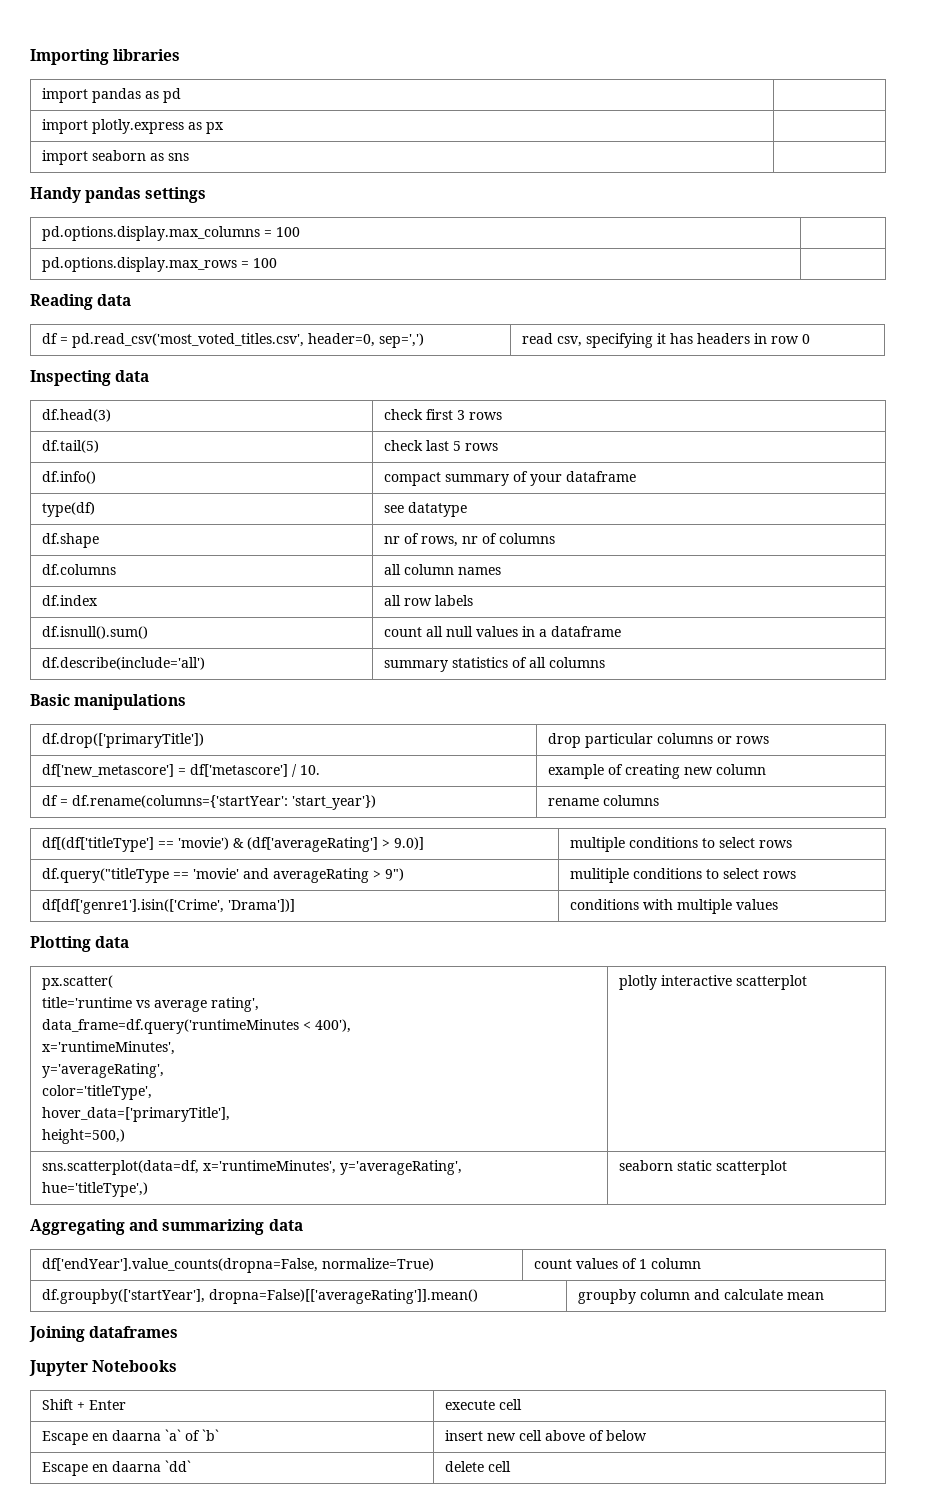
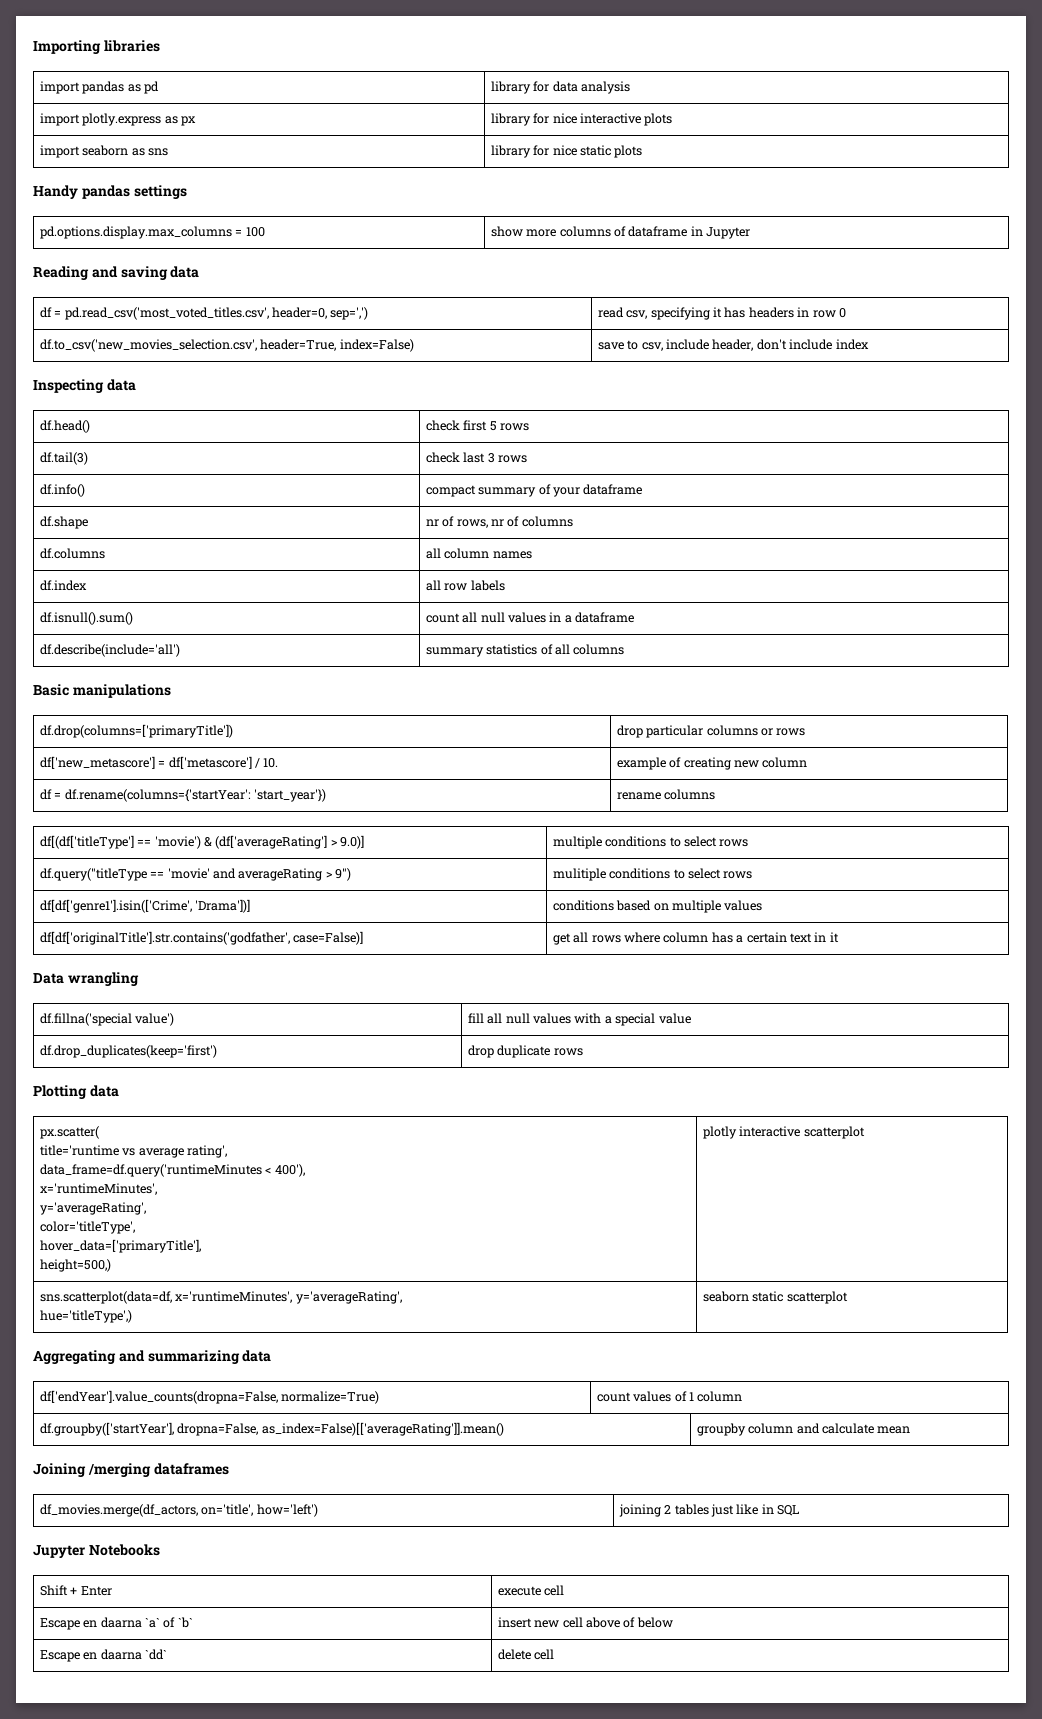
(181, 95) none -> [490,81,631,94] library for data analysis
(224, 128) none -> [490,113,673,126] library for nice interactive plots
(189, 157) none -> [490,145,643,158] library for nice static plots
[41,257,277,272] // pd.options.display.max_rows = 100 | -> [490,226,751,239] show more columns of dataframe in Jupyter
(93, 302) none -> [91,266,168,280] and saving
(810, 339) none -> [39,339,414,352] [597,339,869,351] // df.to_csv('new_movies_selection.csv', header=True, index=False) | save to csv, include header, don't include index
[41,409,111,422] df.head(3) -> [39,420,90,433] df.head()
[456,410,502,420] [41,440,99,453] 3 rows // df.tail(5) -> [489,421,530,431] [39,452,88,465] 5 rows // df.tail(3)
[452,441,461,451] 5 -> [487,453,495,463] 3
[41,502,95,517] [383,502,467,517] // type(df) | see datatype -> (643, 489) none
[41,733,204,748] df.drop(['primaryTitle']) -> [39,724,233,738] df.drop(columns=['primaryTitle'])
[642,899,673,910] with -> [616,900,669,911] based on
(778, 904) none -> [39,931,364,945] [552,932,839,945] [33,972,139,986] [39,1013,175,1026] [467,1013,691,1026] [39,1045,217,1058] [467,1045,583,1058] // df[df['originalTitle'].str.contains('godfather', case=False)] | get all rows where column has a certain text in it // Data wrangling // df.fillna('special value') | fill all null values with a special value // df.drop_duplicates(keep='first') | drop duplicate rows
[208,1289,478,1304] dropna=False)[['averageRating']].mean() -> [177,1422,504,1436] dropna=False, as_index=False)[['averageRating']].mean()
(85, 1334) none -> [87,1463,151,1477] /merging
(179, 1332) none -> [39,1504,318,1517] [618,1504,800,1517] // df_movies.merge(df_actors, on='title', how='left') | joining 2 tables just like in SQL

